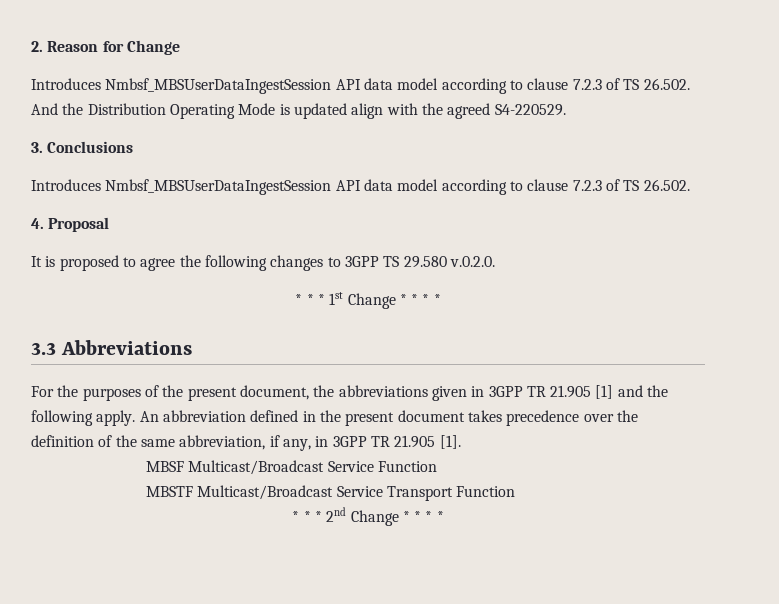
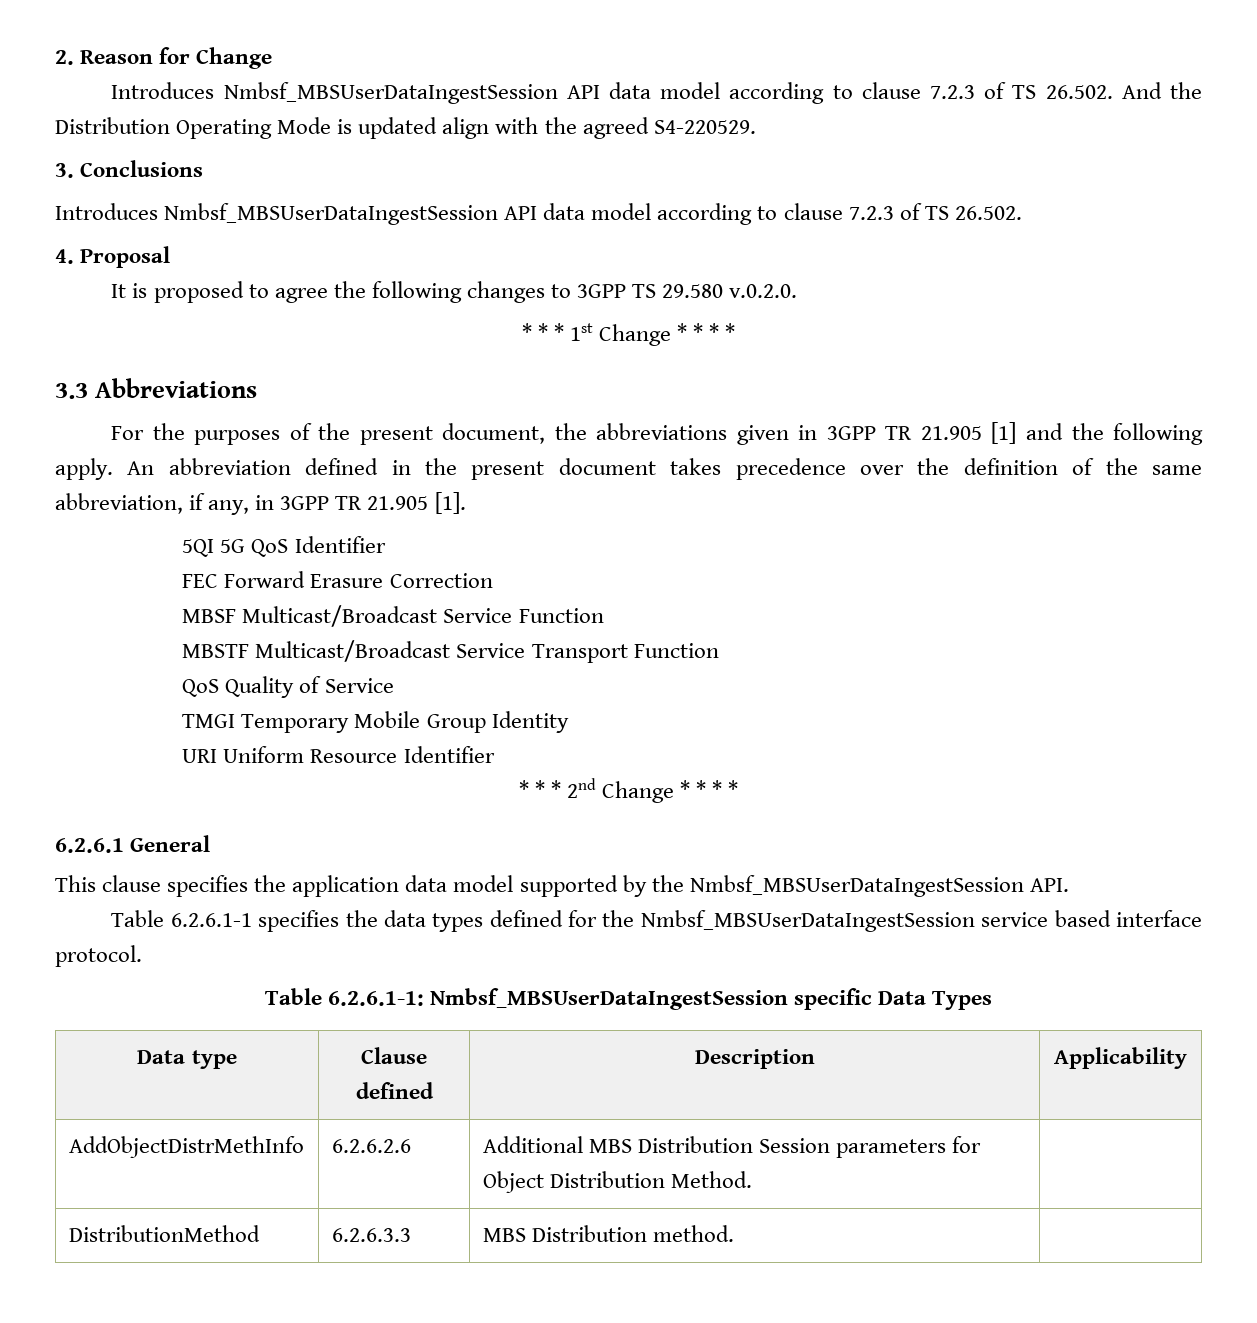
(461, 442) none -> [182,536,386,557] [182,571,493,588] // 5QI 5G QoS Identifier // FEC Forward Erasure Correction
(516, 491) none -> [182,676,394,698] [182,711,569,733] [182,746,495,763] // QoS Quality of Service // TMGI Temporary Mobile Group Identity // URI Uniform Resource Identifier
(444, 516) none -> [55,835,211,853] [55,875,1069,897] [111,910,1203,932] [55,945,142,967] [264,988,993,1010] [137,1050,237,1069] [361,1047,427,1064] [355,1082,434,1099] [694,1049,815,1069] [1054,1047,1187,1069] [68,1136,304,1158] [331,1139,411,1153] [482,1136,982,1158] [482,1171,752,1193] [68,1225,260,1242] [331,1228,411,1242] [482,1225,734,1242] // 6.2.6.1 General // This clause specifies the application data model supported by the Nmbsf_MBSUserDataIngestSession API. // Table 6.2.6.1-1 specifies the data types defined for the Nmbsf_MBSUserDataIngestSession service based interface protocol. // Table 6.2.6.1-1: Nmbsf_MBSUserDataIngestSession specific Data Types // Data type | Clause defined | Description | Applicability // AddObjectDistrMethInfo | 6.2.6.2.6 | Additional MBS Distribution Session parameters for Object Distribution Method. | // DistributionMethod | 6.2.6.3.3 | MBS Distribution method. |

